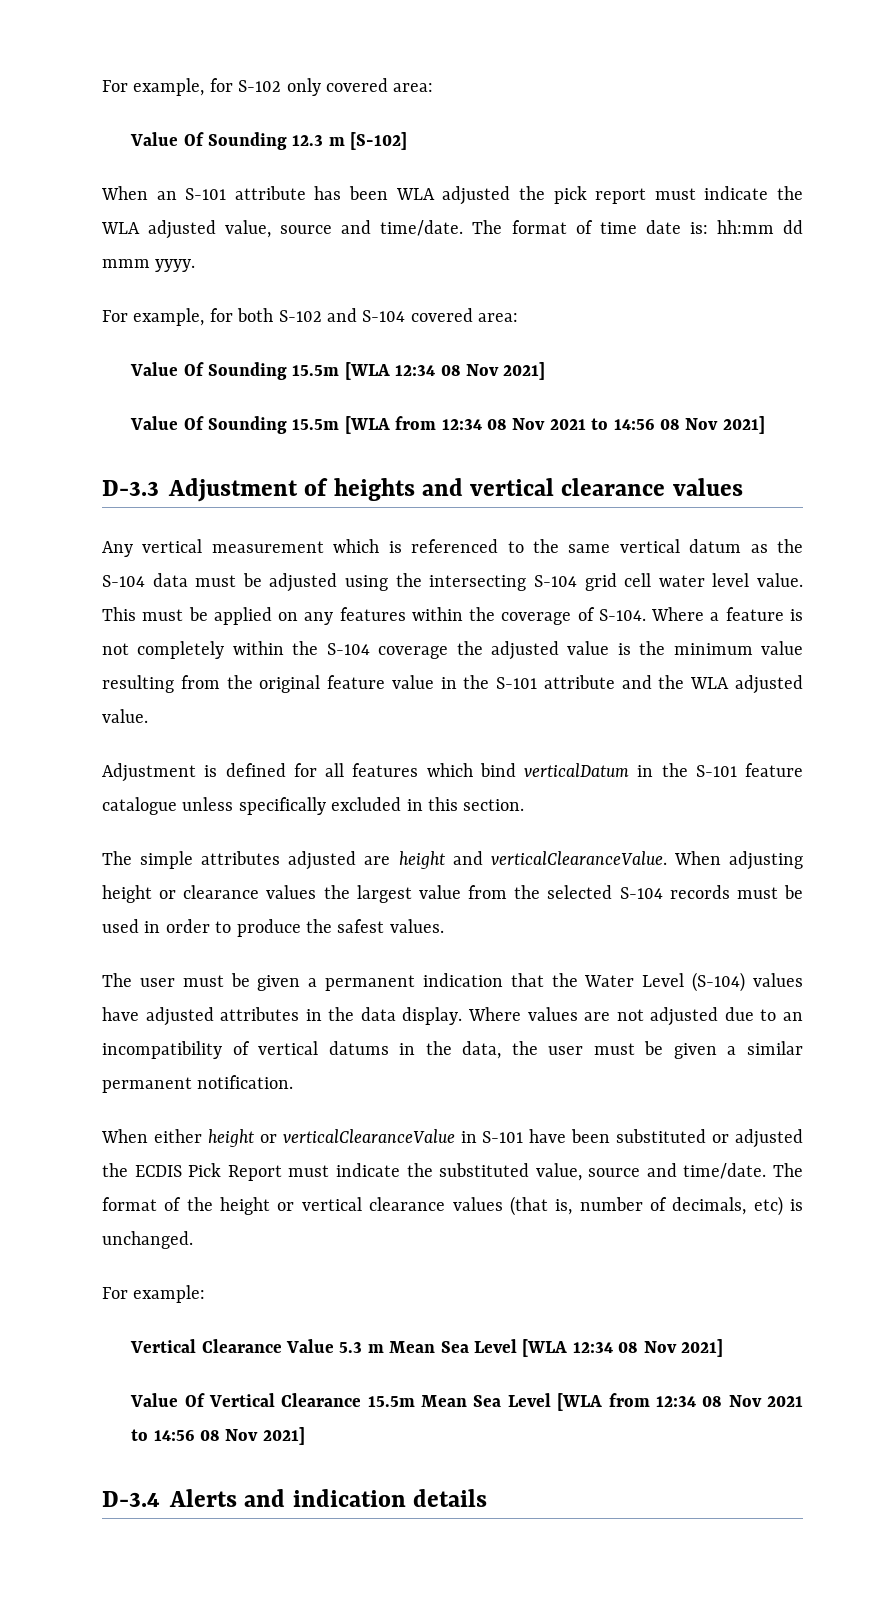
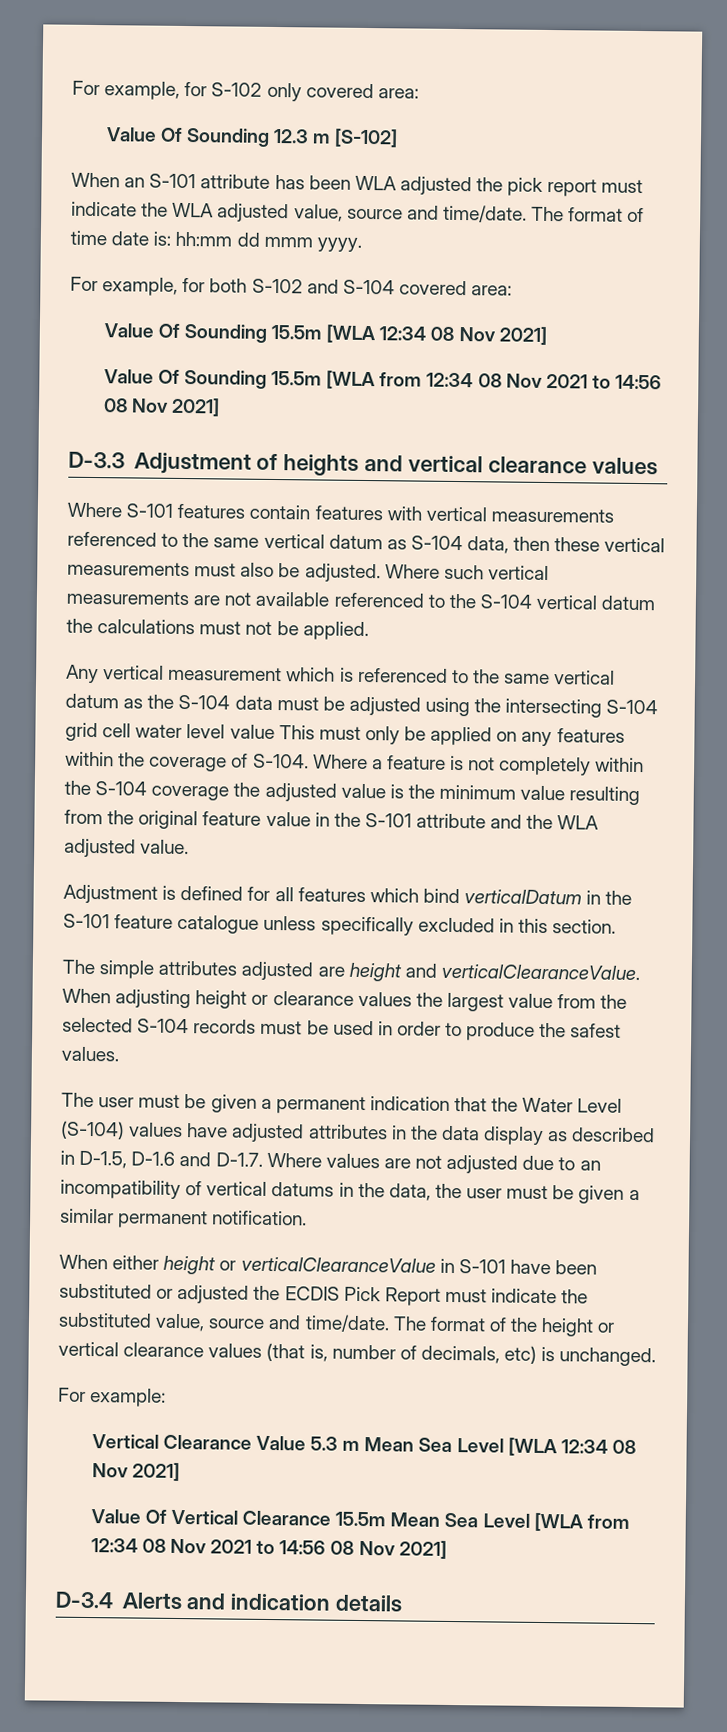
(743, 487) none -> [67,502,614,523] [67,531,666,554] [67,561,549,583] [66,590,656,611] [66,618,369,641] // Where S-101 features contain features with vertical measurements referenced to the same vertical datum as S-104 data, then these vertical measurements must also be adjusted. Where such vertical measurements are not available referenced to the S-104 vertical datum the calculations must not be applied.
[757,573,803,587] value. -> [229,724,275,740] value
(184, 615) none -> [364,726,400,745] only
[402,1007,463,1025] display. -> [483,1126,656,1146] [60,1150,263,1169] display as described in D-1.5, D-1.6 and D-1.7.

